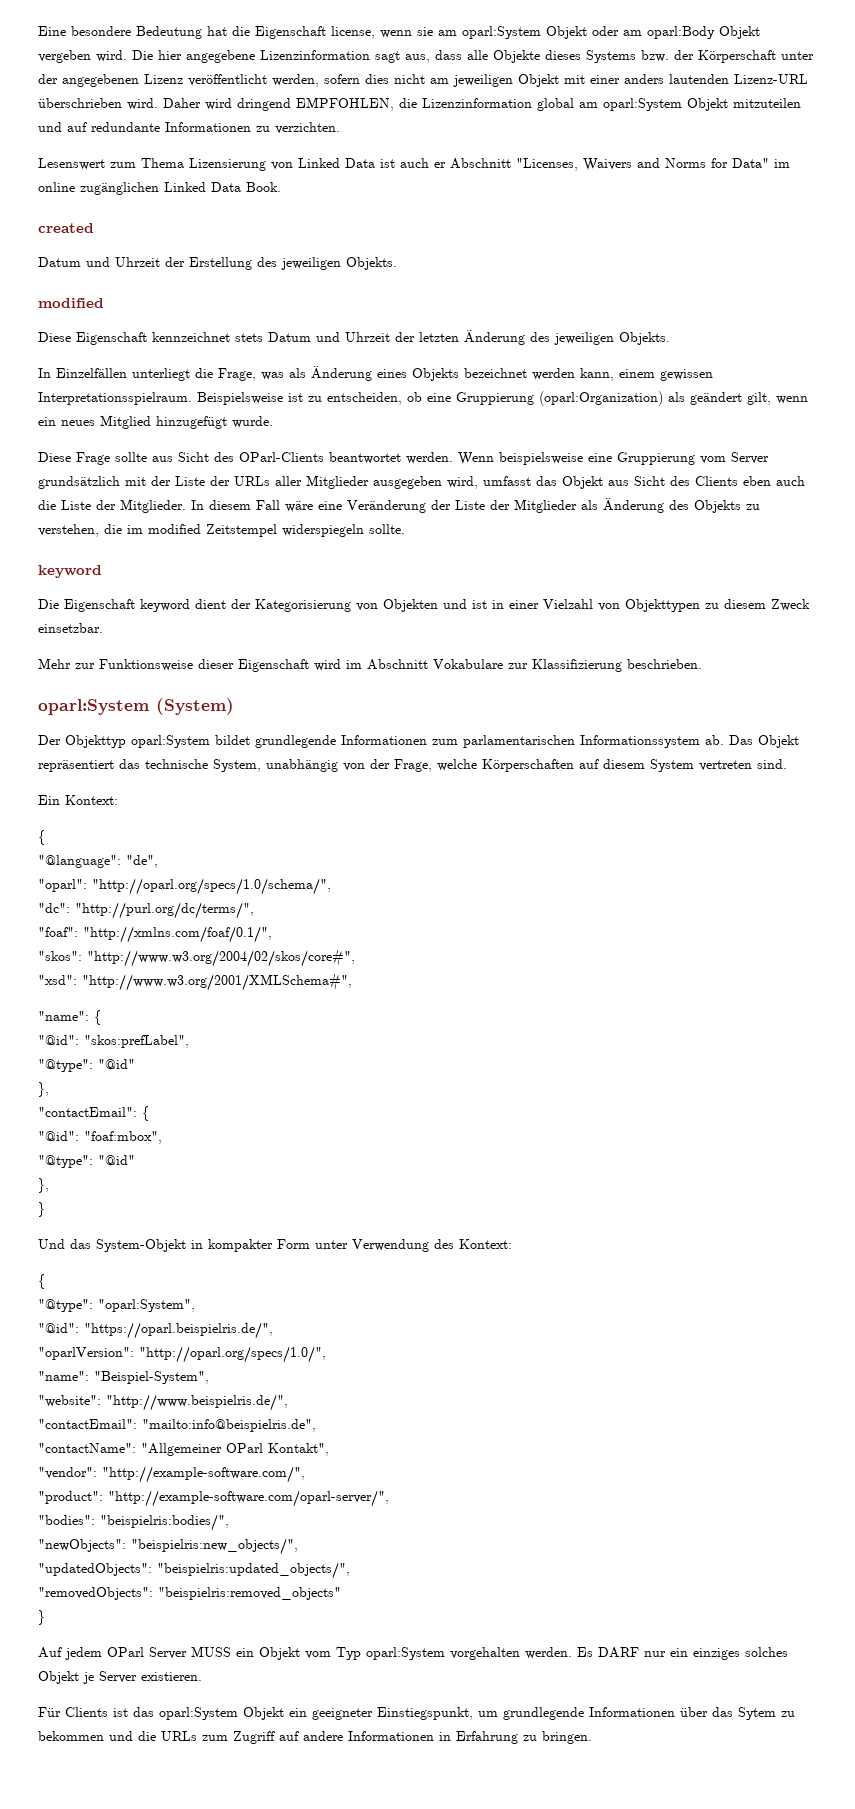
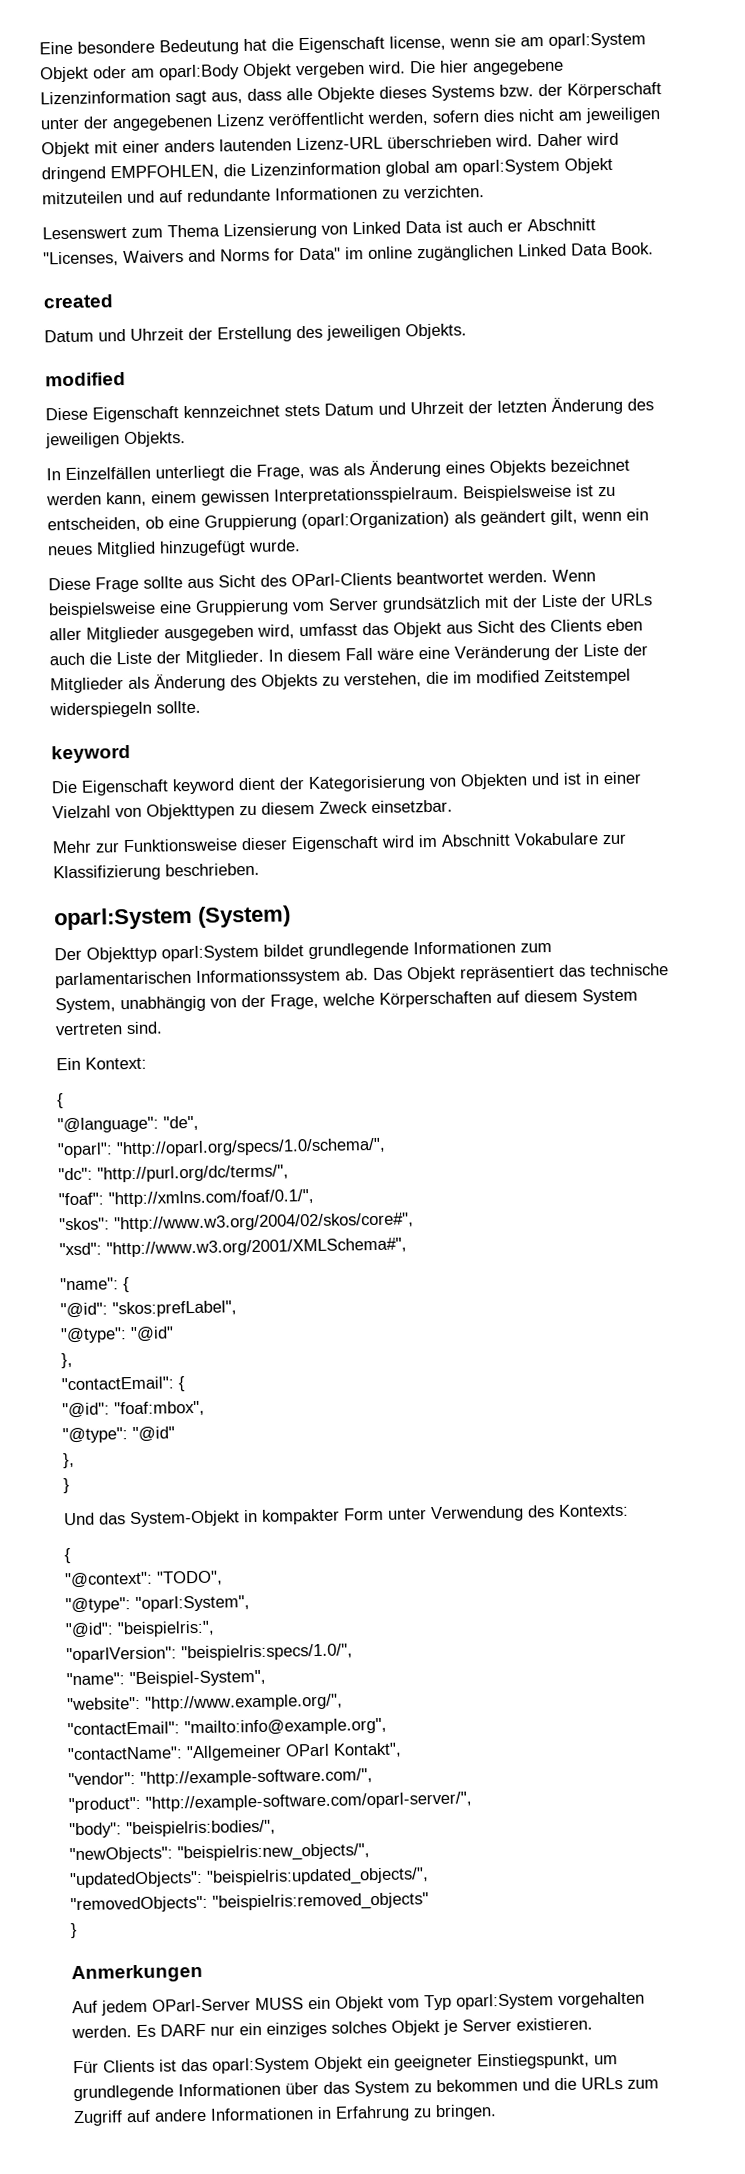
[459,1239,512,1249] [38,1274,45,1289] Kontext: // { -> [558,1503,629,1517] [64,1548,71,1564] [65,1570,223,1589] Kontexts: // { // "@context": "TODO",
[84,1322,273,1339] "https://oparl.beispielris.de/", -> [117,1620,215,1638] "beispielris:",
[139,1346,326,1363] "http://oparl.org/specs/1.0/", -> [181,1643,353,1662] "beispielris:specs/1.0/",
[106,1394,288,1411] [38,1419,316,1432] "http://www.beispielris.de/", // "contactEmail": "mailto:info@beispielris.de", -> [145,1693,343,1712] [67,1717,387,1737] "http://www.example.org/", // "contactEmail": "mailto:info@example.org",
[38,1515,95,1525] "bodies": -> [69,1822,122,1839] "body":
(45, 1617) none -> [71,1963,203,1984] // Anmerkungen
[107,1647,187,1659] OParl Server -> [152,1998,251,2012] OParl-Server
[738,1707,776,1720] Sytem -> [354,2080,410,2097] System

